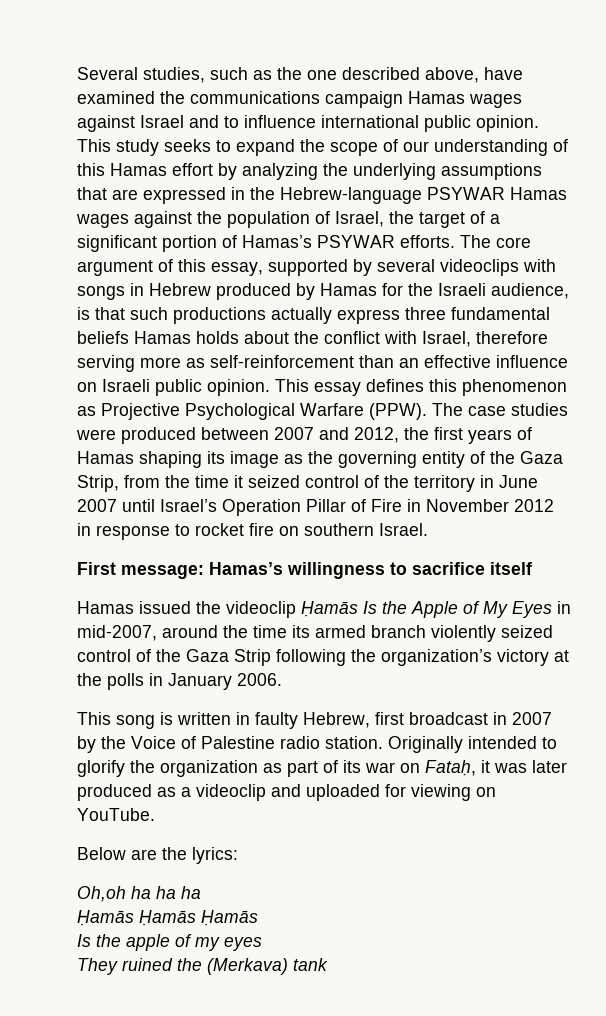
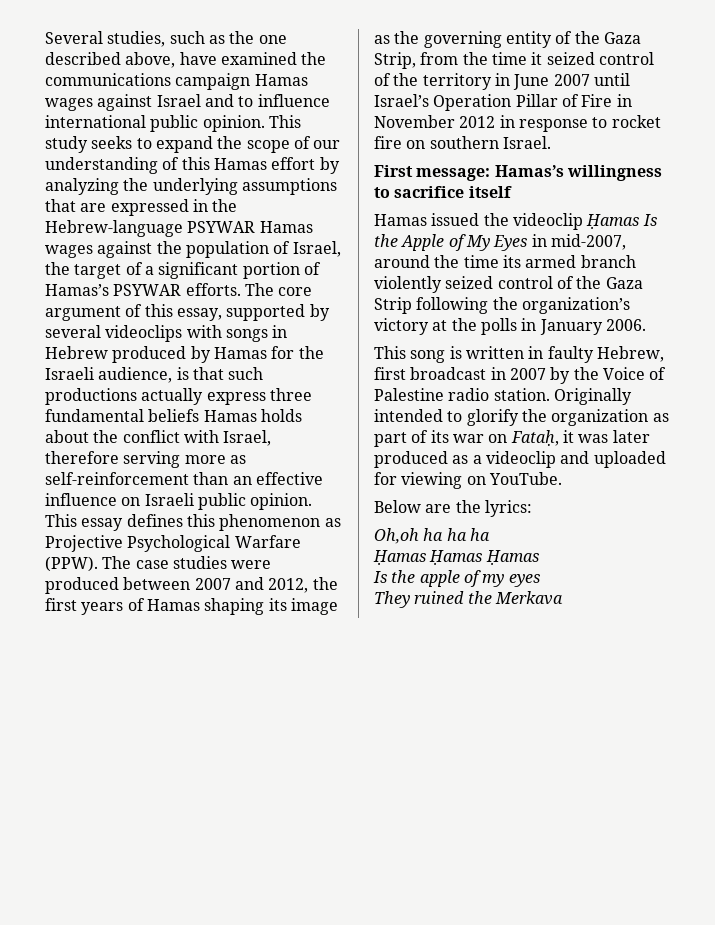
[301,601,358,617] Ḥamās -> [586,214,640,229] Ḥamas
[77,910,258,926] Ḥamās Ḥamās Ḥamās -> [373,550,539,565] Ḥamas Ḥamas Ḥamas
[207,958,328,975] (Merkava) tank -> [494,591,563,605] Merkava

